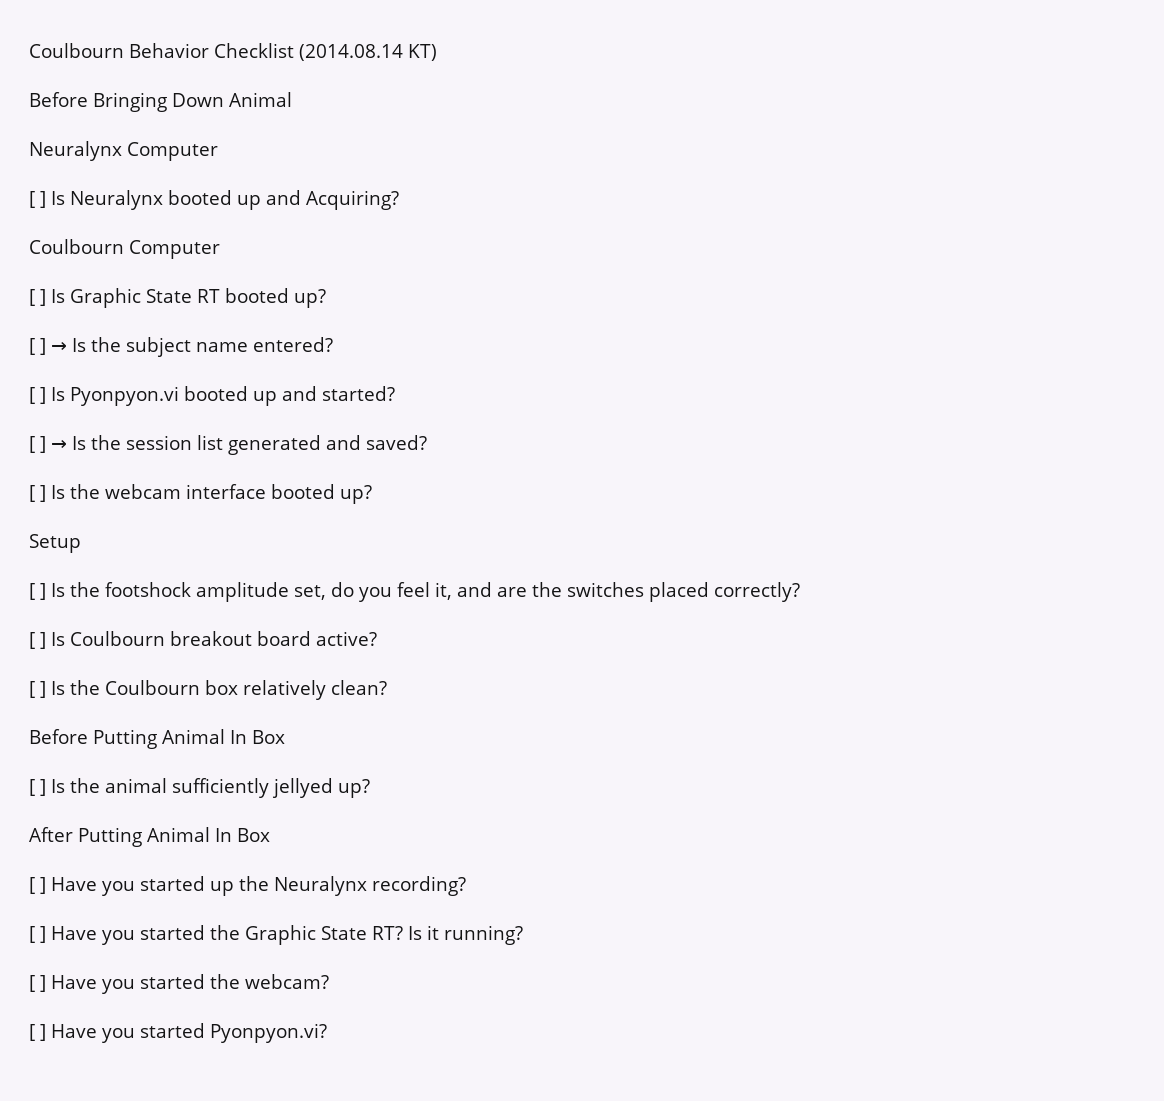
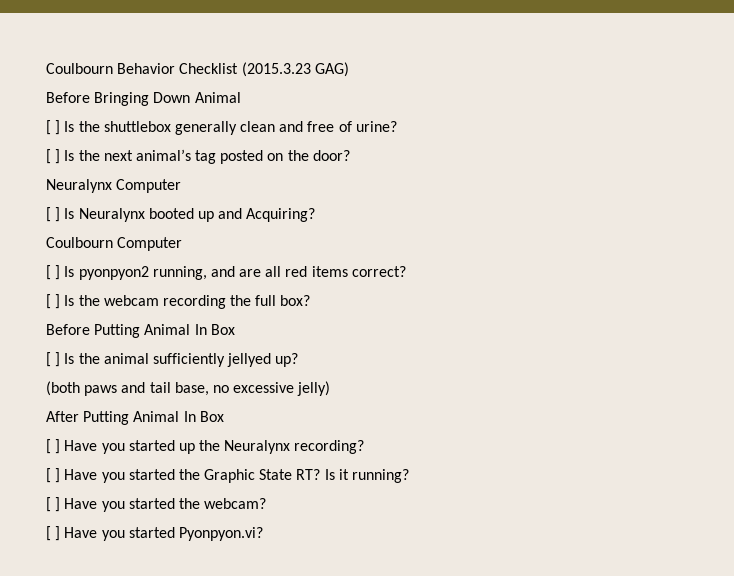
[299,44,437,61] (2014.08.14 KT) -> [241,62,349,77] (2015.3.23 GAG)
(292, 99) none -> [46,120,397,135] [46,149,350,164] // [ ] Is the shuttlebox generally clean and free of urine? // [ ] Is the next animal’s tag posted on the door?
[70,288,326,308] [29,337,333,357] [29,386,395,406] [29,435,427,455] Graphic State RT booted up? // [ ] → Is the subject name entered? // [ ] Is Pyonpyon.vi booted up and started? // [ ] → Is the session list generated and saved? -> [78,266,406,280] pyonpyon2 running, and are all red items correct?
[186,484,372,504] [29,534,81,553] [29,582,800,602] [29,631,377,649] [29,680,387,700] interface booted up? // Setup // [ ] Is the footshock amplitude set, do you feel it, and are the switches placed correctly? // [ ] Is Coulbourn breakout board active? // [ ] Is the Coulbourn box relatively clean? -> [162,295,311,309] recording the full box?
(370, 788) none -> [46,381,331,396] // (both paws and tail base, no excessive jelly)

